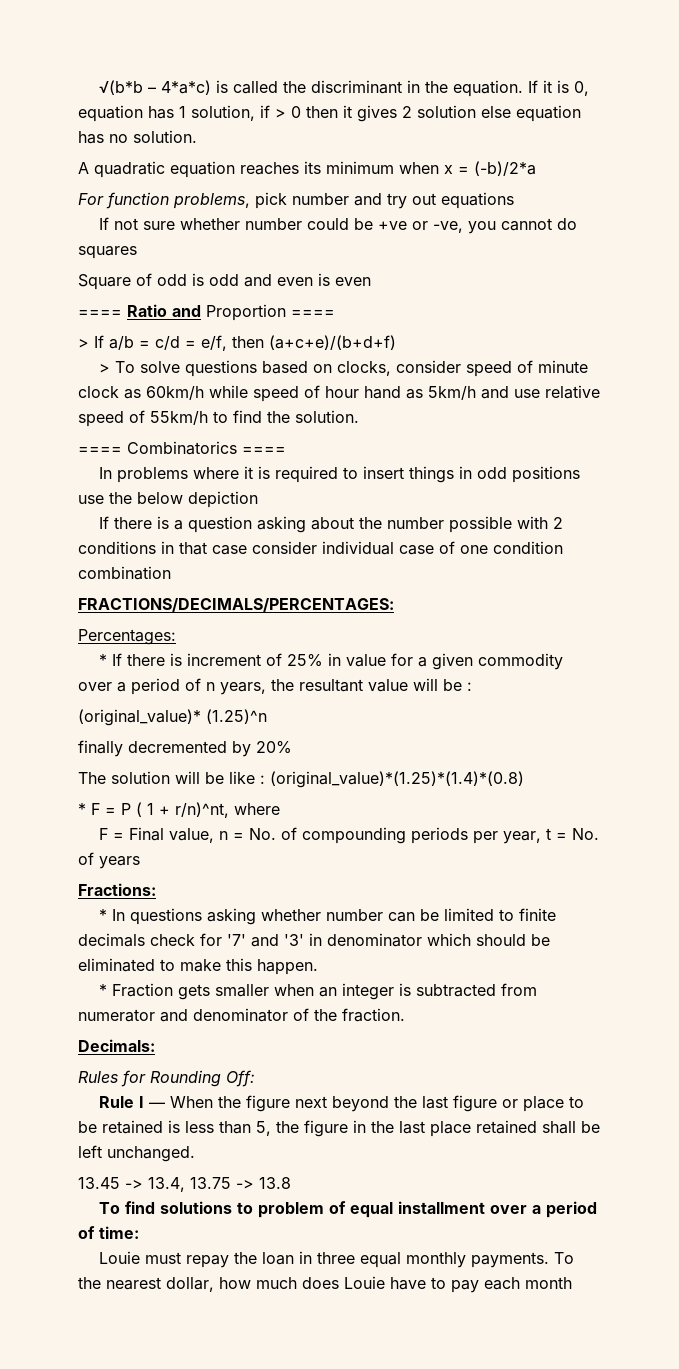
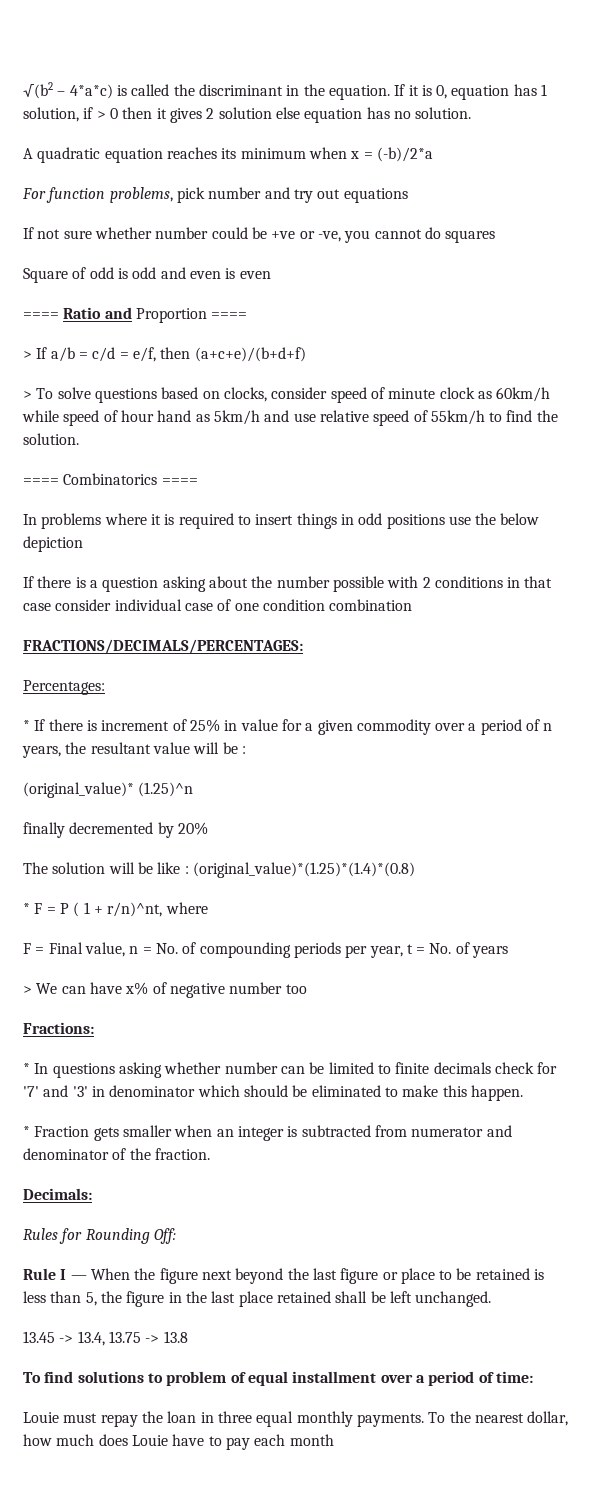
[99,80,144,95] √(b*b -> [23,82,53,99] √(b2
(140, 862) none -> [23,982,307,998] // > We can have x% of negative number too

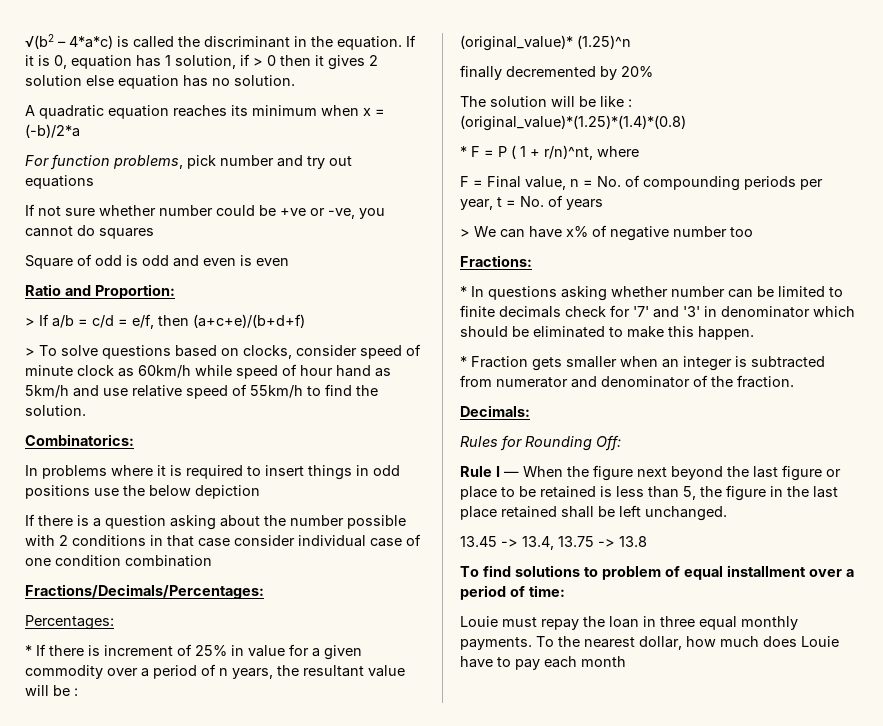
[23,312,59,319] ==== -> (289, 262) none
[135,308,248,323] Proportion ==== -> [95,284,175,299] Proportion:
[23,473,198,485] ==== Combinatorics ==== -> [25,434,134,446] Combinatorics:
[23,639,303,654] FRACTIONS/DECIMALS/PERCENTAGES: -> [25,584,264,599] Fractions/Decimals/Percentages:

